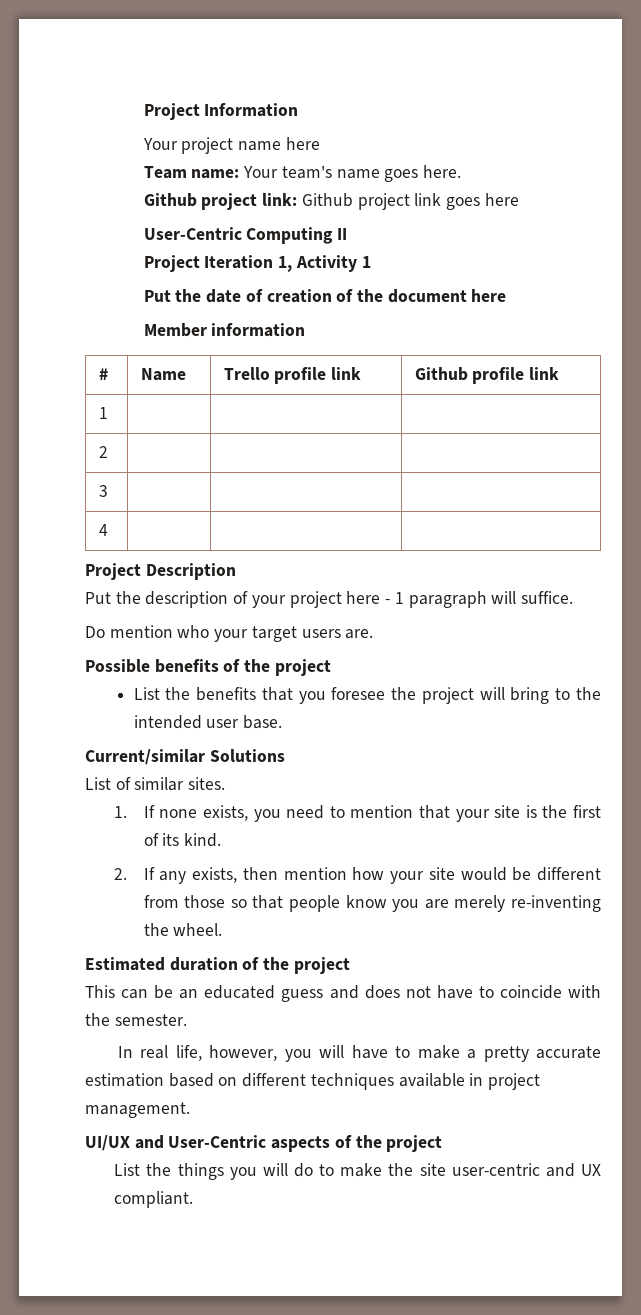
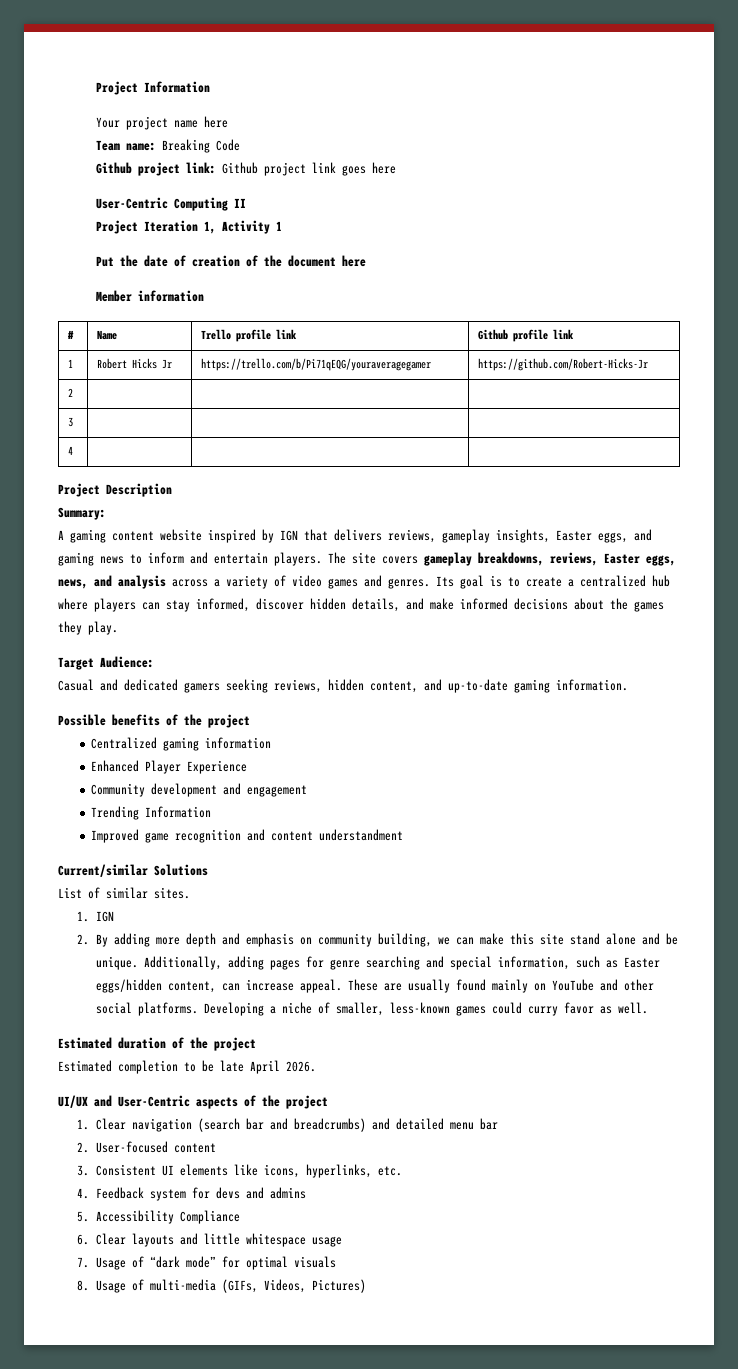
[243,165,462,182] Your team's name goes here. -> [162,139,241,153] Breaking Code
(108, 413) | | -> [97,358,173,369] [201,358,432,371] [478,358,649,371] Robert Hicks Jr | https://trello.com/b/Pi71qEQG/youraveragegamer | https://github.com/Robert-Hicks-Jr
[85,591,573,608] [85,625,374,642] Put the description of your project here - 1 paragraph will suffice. // Do mention who your target users are. -> [58,507,106,520] [58,529,652,543] [58,552,676,566] [58,575,670,589] [58,598,664,612] [58,621,118,635] [58,656,154,670] [58,679,628,693] Summary: // A gaming content website inspired by IGN that delivers reviews, gameplay insights, Easter eggs, and gaming news to inform and entertain players. The site covers gameplay breakdowns, reviews, Easter eggs, news, and analysis across a variety of video games and genres. Its goal is to create a centralized hub where players can stay informed, discover hidden details, and make informed decisions about the games they play. // Target Audience: // Casual and dedicated gamers seeking reviews, hidden content, and up-to-date gaming information.
[133,687,601,704] [133,715,283,729] List the benefits that you foresee the project will bring to the intended user base. -> [91,737,272,751] [91,760,248,774] [91,783,308,797] [91,806,212,820] [91,829,404,843] Centralized gaming information // Enhanced Player Experience // Community development and engagement // Trending Information // Improved game recognition and content understandment
[143,805,601,822] [143,833,222,847] [114,867,602,884] [143,895,602,912] [143,923,223,936] If none exists, you need to mention that your site is the first of its kind. // 2. If any exists, then mention how your site would be different from those so that people know you are merely re-inventing the wheel. -> [96,911,115,922] [77,933,679,947] [96,956,661,970] [96,979,655,993] [96,1002,649,1016] IGN // 2. By adding more depth and emphasis on community building, we can make this site stand alone and be unique. Additionally, adding pages for genre searching and special information, such as Easter eggs/hidden content, can increase appeal. These are usually found mainly on YouTube and other social platforms. Developing a niche of smaller, less-known games could curry favor as well.
[85,985,601,1002] [85,1013,187,1026] [117,1045,601,1062] [85,1073,541,1090] [85,1102,190,1118] This can be an educated guess and does not have to coincide with the semester. // In real life, however, you will have to make a pretty accurate estimation based on different techniques available in project management. -> [58,1060,316,1074] Estimated completion to be late April 2026.
[114,1163,602,1180] [114,1191,194,1208] List the things you will do to make the site user-centric and UX compliant. -> [77,1118,499,1132] [77,1141,217,1153] [77,1164,403,1178] [77,1187,307,1201] [77,1210,241,1224] [77,1233,343,1247] [77,1256,337,1270] [77,1279,367,1293] 1. Clear navigation (search bar and breadcrumbs) and detailed menu bar // 2. User-focused content // 3. Consistent UI elements like icons, hyperlinks, etc. // 4. Feedback system for devs and admins // 5. Accessibility Compliance // 6. Clear layouts and little whitespace usage // 7. Usage of “dark mode” for optimal visuals // 8. Usage of multi-media (GIFs, Videos, Pictures)

